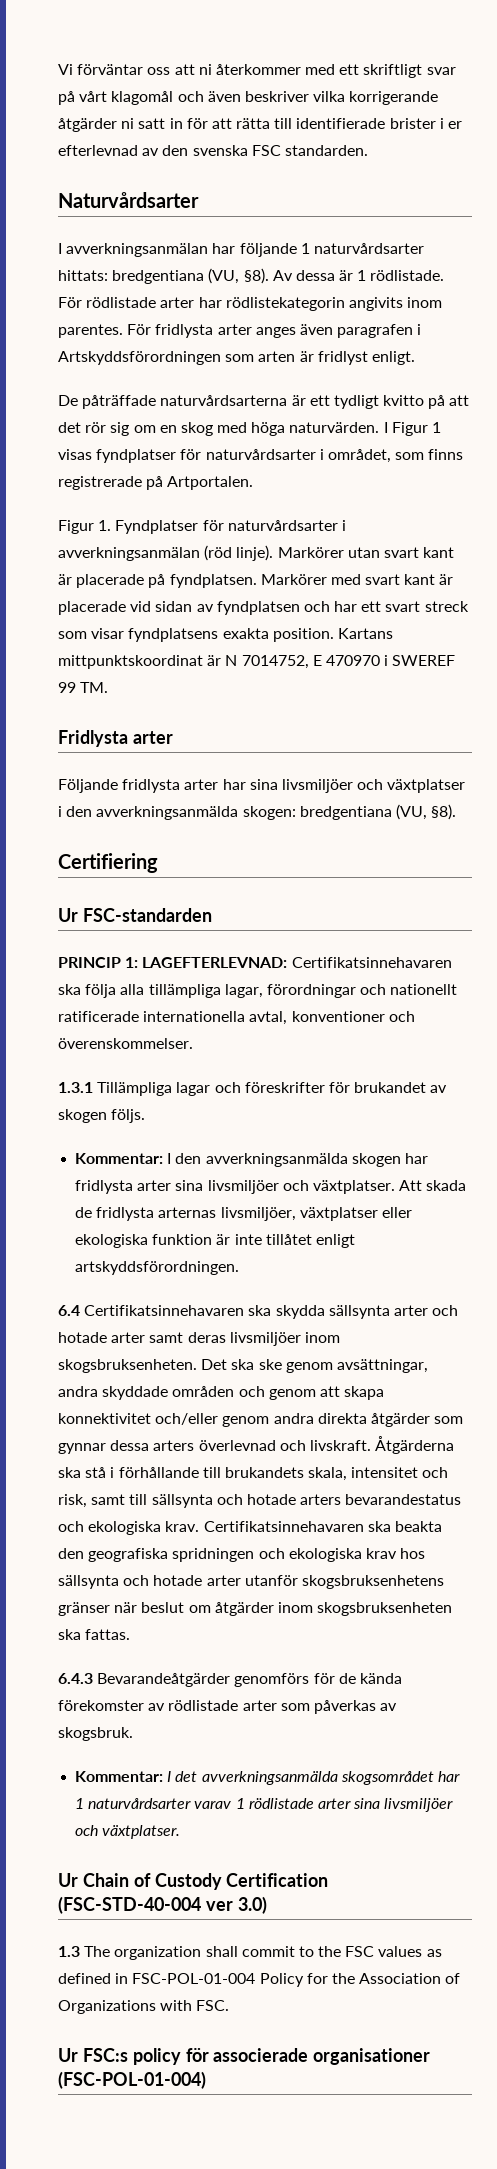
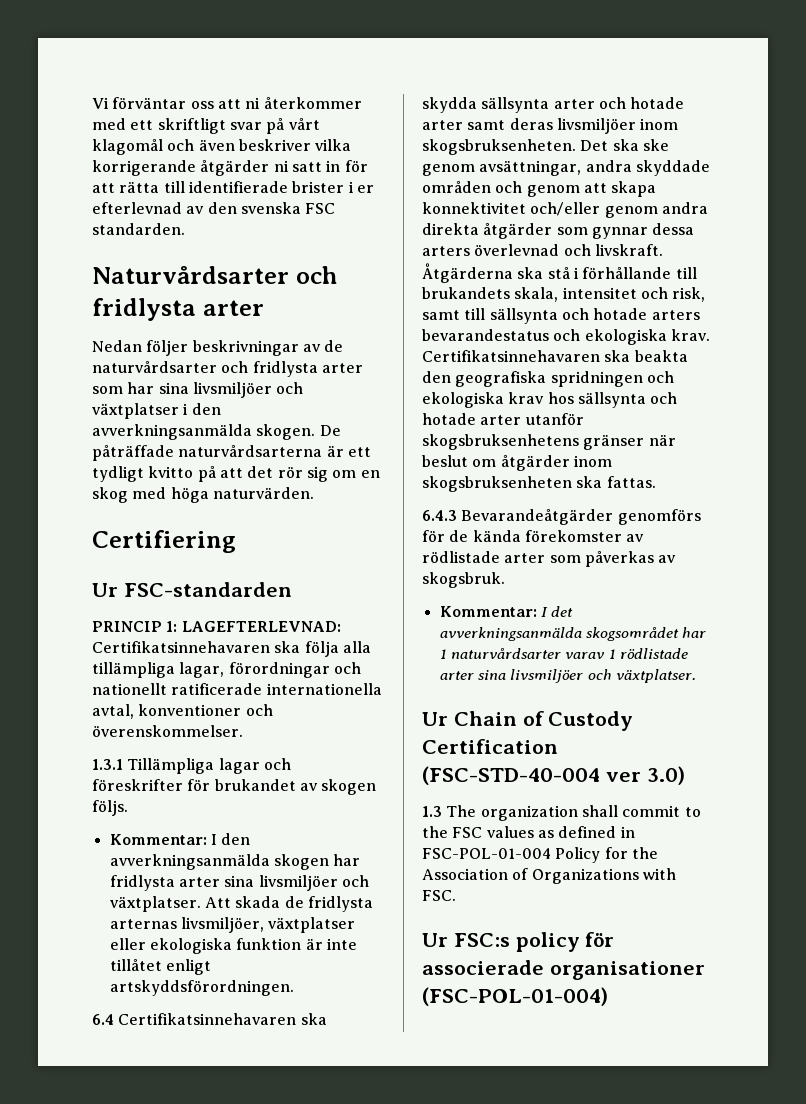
[58,243,424,257] [58,268,445,284] [58,297,443,311] [58,324,422,338] [58,351,415,365] // I avverkningsanmälan har följande 1 naturvårdsarter hittats: bredgentiana (VU, §8). Av dessa är 1 rödlistade. För rödlistade arter har rödlistekategorin angivits inom parentes. För fridlysta arter anges även paragrafen i Artskyddsförordningen som arten är fridlyst enligt. // -> [295,266,337,284] [92,298,264,321] [92,340,344,356] [92,361,363,377] [92,382,304,398] [92,403,221,419] [92,424,316,440] och fridlysta arter // Nedan följer beskrivningar av de naturvårdsarter och fridlysta arter som har sina livsmiljöer och växtplatser i den avverkningsanmälda skogen.
[383,422,442,436] [58,449,464,463] [58,476,254,490] [58,520,346,534] [58,545,455,561] [58,574,454,588] [58,601,469,615] [58,628,393,642] [58,655,456,669] [58,682,109,693] [58,730,173,747] [58,779,466,793] [58,804,457,820] I Figur 1 visas fyndplatser för naturvårdsarter i området, som finns registrerade på Artportalen. // Figur 1. Fyndplatser för naturvårdsarter i avverkningsanmälan (röd linje). Markörer utan svart kant är placerade på fyndplatsen. Markörer med svart kant är placerade vid sidan av fyndplatsen och har ett svart streck som visar fyndplatsens exakta position. Kartans mittpunktskoordinat är N 7014752, E 470970 i SWEREF 99 TM. // Fridlysta arter // Följande fridlysta arter har sina livsmiljöer och växtplatser i den avverkningsanmälda skogen: bredgentiana (VU, §8). -> (314, 493) none

